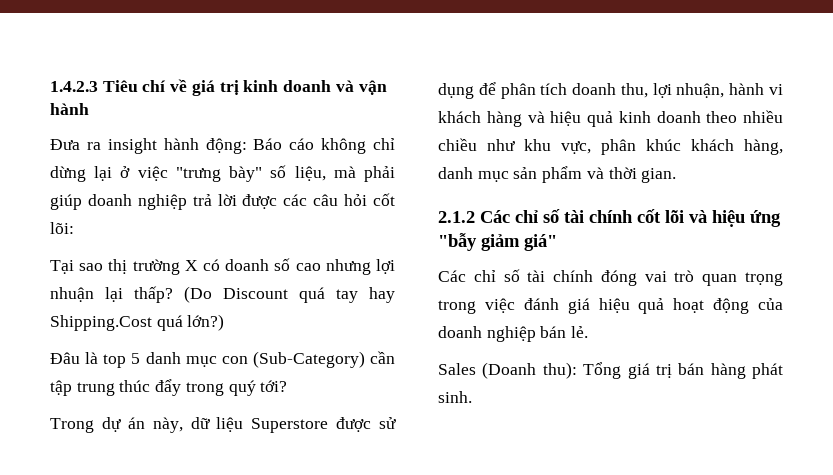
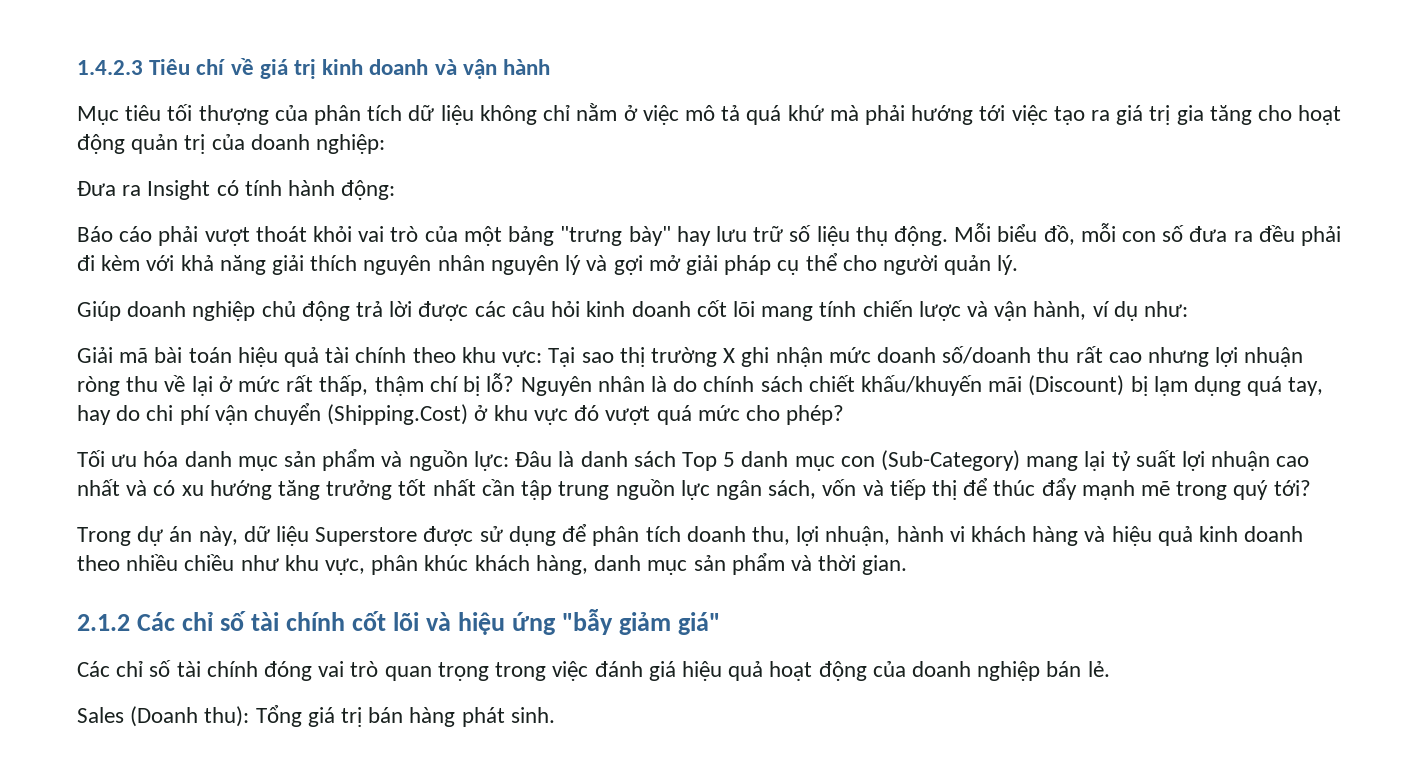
(89, 109) none -> [77,103,1342,125] [77,134,386,154] // Mục tiêu tối thượng của phân tích dữ liệu không chỉ nằm ở việc mô tả quá khứ mà phải hướng tới việc tạo ra giá trị gia tăng cho hoạt động quản trị của doanh nghiệp:
[107,138,157,154] insight -> [147,180,282,200] Insight có tính
(247, 146) none -> (396, 190) //
[321,138,395,154] [50,165,395,182] [50,194,187,210] không chỉ dừng lại ở việc "trưng bày" số liệu, mà phải giúp doanh nghiệp -> [158,223,1342,246] [77,253,1019,275] [77,301,350,321] phải vượt thoát khỏi vai trò của một bảng "trưng bày" hay lưu trữ số liệu thụ động. Mỗi biểu đồ, mỗi con số đưa ra đều phải đi kèm với khả năng giải thích nguyên nhân nguyên lý và gợi mở giải pháp cụ thể cho người quản lý. // Giúp doanh nghiệp chủ động
[373,193,395,206] [50,222,74,234] cốt lõi: // -> [586,300,1189,321] [77,347,543,367] kinh doanh cốt lõi mang tính chiến lược và vận hành, ví dụ như: // Giải mã bài toán hiệu quả tài chính theo khu vực:
[203,258,395,275] [50,286,395,303] [50,314,225,331] [50,352,127,368] có doanh số cao nhưng lợi nhuận lại thấp? (Do Discount quá tay hay Shipping.Cost quá lớn?) // Đâu là top -> [741,346,1304,367] [77,373,1324,396] [77,403,845,425] [77,449,717,471] ghi nhận mức doanh số/doanh thu rất cao nhưng lợi nhuận ròng thu về lại ở mức rất thấp, thậm chí bị lỗ? Nguyên nhân là do chính sách chiết khấu/khuyến mãi (Discount) bị lạm dụng quá tay, hay do chi phí vận chuyển (Shipping.Cost) ở khu vực đó vượt quá mức cho phép? // Tối ưu hóa danh mục sản phẩm và nguồn lực: Đâu là danh sách Top
[370,351,395,364] [50,379,182,396] cần tập trung thúc đẩy -> [1026,450,1310,471] [77,478,1171,500] mang lại tỷ suất lợi nhuận cao nhất và có xu hướng tăng trưởng tốt nhất cần tập trung nguồn lực ngân sách, vốn và tiếp thị để thúc đẩy mạnh mẽ

